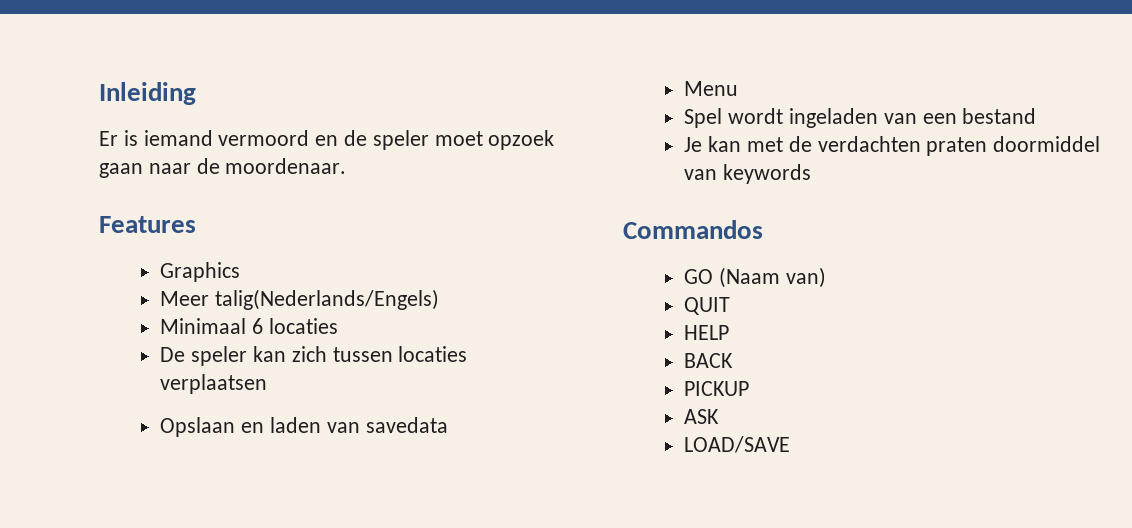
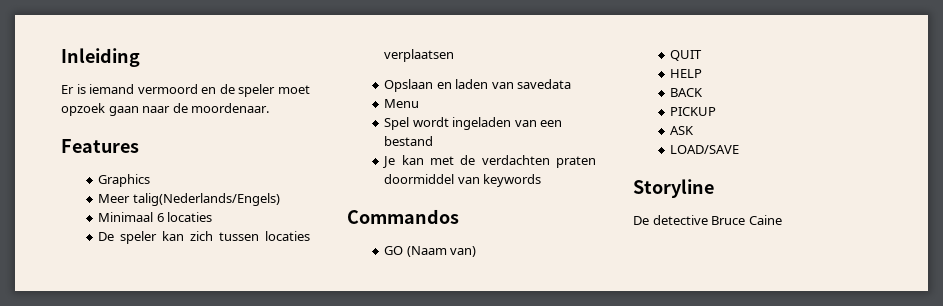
(791, 444) none -> [633,179,714,198] [633,215,782,225] // Storyline // De detective Bruce Caine

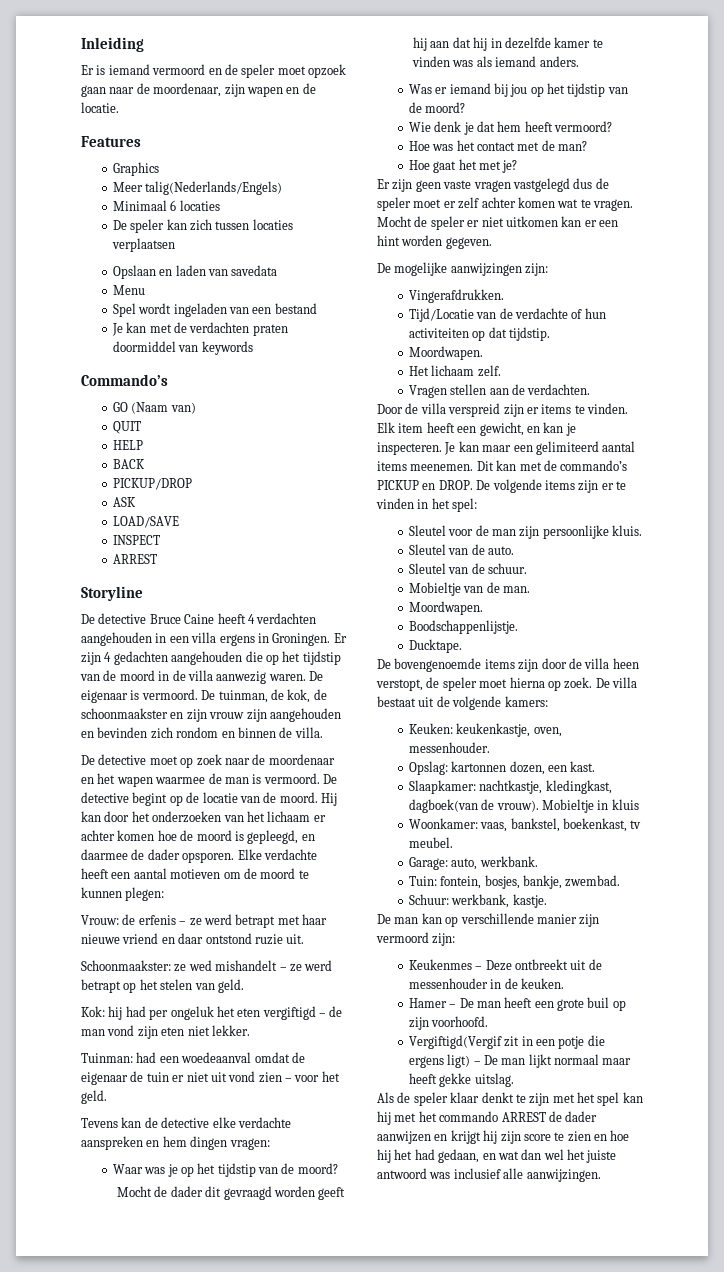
[191,103,270,113] moordenaar. -> [153,83,316,97] [81,102,119,113] moordenaar, zijn wapen en de locatie.
[347,209,459,224] Commandos -> [81,374,168,386] Commando’s
[670,107,717,116] PICKUP -> [112,478,192,490] PICKUP/DROP
(740, 149) none -> [112,535,160,545] [112,554,157,564] // INSPECT // ARREST
(782, 220) none -> [217,613,317,624] [81,632,347,646] [81,651,341,665] [80,670,323,684] [81,689,327,703] [81,708,341,722] [81,727,323,739] [81,754,335,768] [81,773,337,787] [81,792,337,806] [81,811,326,823] [81,830,315,844] [81,849,317,863] [81,868,309,879] [81,887,165,901] [81,914,327,928] [81,933,305,945] [81,960,333,972] [81,979,244,993] [81,1006,343,1020] [81,1025,250,1039] [81,1052,305,1063] [81,1071,340,1085] [81,1090,107,1104] [81,1117,291,1128] [81,1136,270,1150] [112,1163,338,1177] [117,1186,346,1200] [413,37,603,51] [412,56,579,67] [408,83,628,97] [408,102,466,113] [408,121,613,135] [408,140,588,151] [408,159,518,173] [377,178,609,192] [377,197,633,211] [377,216,618,230] [377,235,492,249] [377,262,549,276] [408,289,504,303] [408,308,606,322] [408,327,550,341] [408,346,483,360] [408,365,501,377] [408,384,591,398] [377,403,628,417] [377,422,576,436] [377,441,636,455] [377,460,628,471] [377,479,626,493] [376,498,478,512] [408,525,643,539] [408,544,514,555] [408,563,527,574] [408,582,530,596] [408,601,483,615] [408,620,518,634] [408,639,462,653] [377,658,639,672] [376,677,637,691] [377,696,548,710] [408,723,562,737] [408,742,490,753] [408,761,596,775] [408,780,612,794] [408,799,639,813] [408,818,642,832] [408,837,453,848] [408,856,538,870] [408,875,621,889] [408,894,547,908] [377,913,600,927] [376,932,456,946] [408,959,602,971] [408,978,564,989] [408,997,626,1011] [408,1016,489,1030] [408,1035,605,1049] [408,1054,632,1068] [408,1073,514,1087] [377,1092,643,1106] [377,1111,598,1125] [377,1130,630,1144] [377,1149,617,1163] [377,1168,601,1182] heeft 4 verdachten aangehouden in een villa ergens in Groningen. Er zijn 4 gedachten aangehouden die op het tijdstip van de moord in de villa aanwezig waren. De eigenaar is vermoord. De tuinman, de kok, de schoonmaakster en zijn vrouw zijn aangehouden en bevinden zich rondom en binnen de villa. // De detective moet op zoek naar de moordenaar en het wapen waarmee de man is vermoord. De detective begint op de locatie van de moord. Hij kan door het onderzoeken van het lichaam er achter komen hoe de moord is gepleegd, en daarmee de dader opsporen. Elke verdachte heeft een aantal motieven om de moord te kunnen plegen: // Vrouw: de erfenis – ze werd betrapt met haar nieuwe vriend en daar ontstond ruzie uit. // Schoonmaakster: ze wed mishandelt – ze werd betrapt op het stelen van geld. // Kok: hij had per ongeluk het eten vergiftigd – de man vond zijn eten niet lekker. // Tuinman: had een woedeaanval omdat de eigenaar de tuin er niet uit vond zien – voor het geld. // Tevens kan de detective elke verdachte aanspreken en hem dingen vragen: // Waar was je op het tijdstip van de moord? // Mocht de dader dit gevraagd worden geeft hij aan dat hij in dezelfde kamer te vinden was als iemand anders. // Was er iemand bij jou op het tijdstip van de moord? // Wie denk je dat hem heeft vermoord? // Hoe was het contact met de man? // Hoe gaat het met je? // Er zijn geen vaste vragen vastgelegd dus de speler moet er zelf achter komen wat te vragen. Mocht de speler er niet uitkomen kan er een hint worden gegeven. // De mogelijke aanwijzingen zijn: // Vingerafdrukken. // Tijd/Locatie van de verdachte of hun activiteiten op dat tijdstip. // Moordwapen. // Het lichaam zelf. // Vragen stellen aan de verdachten. // Door de villa verspreid zijn er items te vinden. Elk item heeft een gewicht, en kan je inspecteren. Je kan maar een gelimiteerd aantal items meenemen. Dit kan met de commando’s PICKUP en DROP. De volgende items zijn er te vinden in het spel: // Sleutel voor de man zijn persoonlijke kluis. // Sleutel van de auto. // Sleutel van de schuur. // Mobieltje van de man. // Moordwapen. // Boodschappenlijstje. // Ducktape. // De bovengenoemde items zijn door de villa heen verstopt, de speler moet hierna op zoek. De villa bestaat uit de volgende kamers: // Keuken: keukenkastje, oven, messenhouder. // Opslag: kartonnen dozen, een kast. // Slaapkamer: nachtkastje, kledingkast, dagboek(van de vrouw). Mobieltje in kluis // Woonkamer: vaas, bankstel, boekenkast, tv meubel. // Garage: auto, werkbank. // Tuin: fontein, bosjes, bankje, zwembad. // Schuur: werkbank, kastje. // De man kan op verschillende manier zijn vermoord zijn: // Keukenmes – Deze ontbreekt uit de messenhouder in de keuken. // Hamer – De man heeft een grote buil op zijn voorhoofd. // Vergiftigd(Vergif zit in een potje die ergens ligt) – De man lijkt normaal maar heeft gekke uitslag. // Als de speler klaar denkt te zijn met het spel kan hij met het commando ARREST de dader aanwijzen en krijgt hij zijn score te zien en hoe hij het had gedaan, en wat dan wel het juiste antwoord was inclusief alle aanwijzingen.

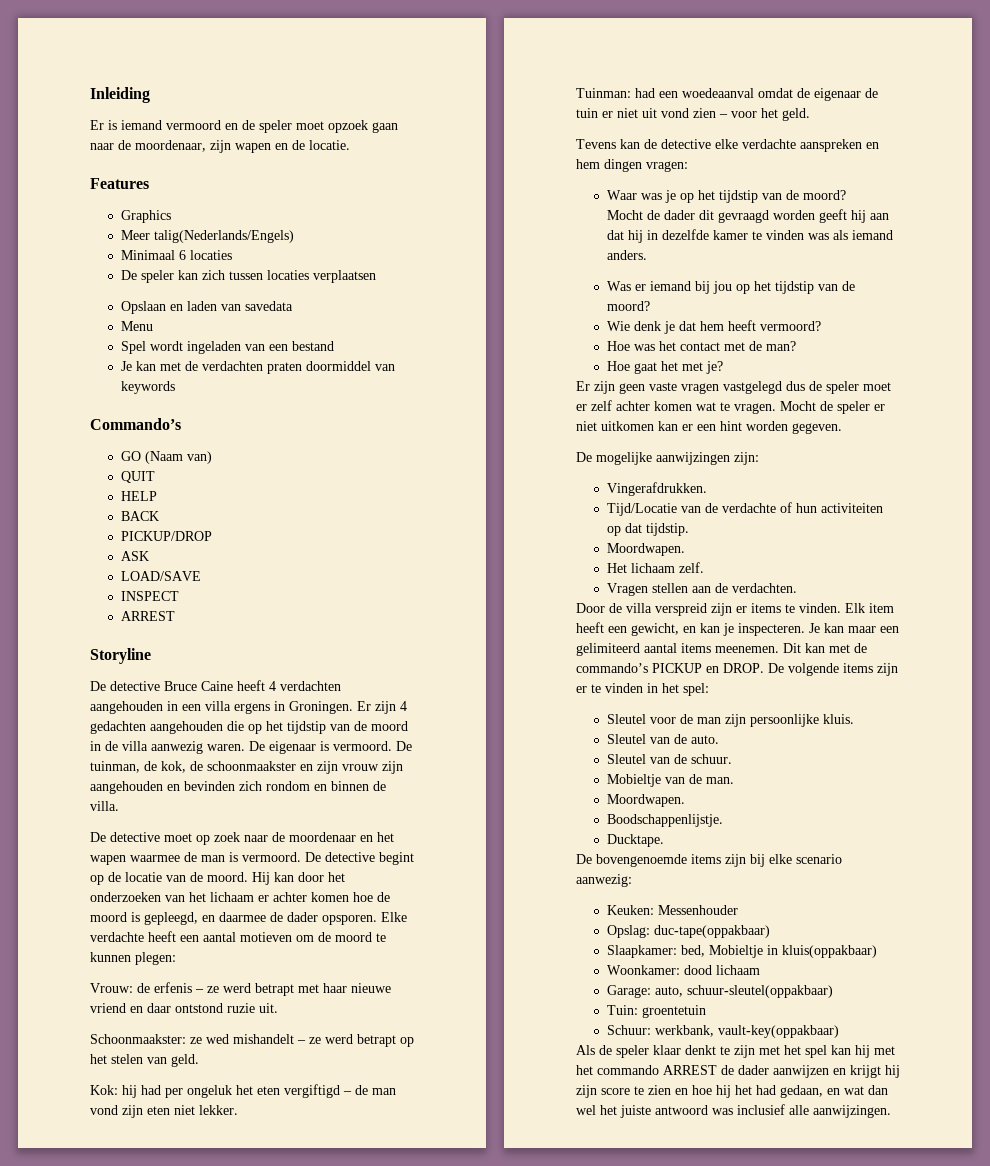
[541,658,639,669] [376,677,637,691] [377,696,548,710] [408,723,562,737] [408,742,490,753] [408,761,596,775] [408,780,612,794] [408,799,539,813] door de villa heen verstopt, de speler moet hierna op zoek. De villa bestaat uit de volgende kamers: // Keuken: keukenkastje, oven, messenhouder. // Opslag: kartonnen dozen, een kast. // Slaapkamer: nachtkastje, kledingkast, dagboek(van de vrouw). -> [750,854,842,867] [576,874,632,887] [606,905,738,915] [606,925,770,938] [606,945,705,958] bij elke scenario aanwezig: // Keuken: Messenhouder // Opslag: duc-tape(oppakbaar) // Slaapkamer: bed,
[611,799,639,810] kluis -> [781,945,877,958] kluis(oppakbaar)
[480,818,642,832] [408,837,453,848] vaas, bankstel, boekenkast, tv meubel. -> [683,965,760,975] dood lichaam
[479,856,538,867] werkbank. -> [686,985,833,998] schuur-sleutel(oppakbaar)
[440,875,621,889] [408,894,547,908] [377,913,600,927] [376,932,456,946] [408,959,602,971] [408,978,564,989] [408,997,626,1011] [408,1016,489,1030] [408,1035,605,1049] [408,1054,632,1068] [408,1073,514,1087] fontein, bosjes, bankje, zwembad. // Schuur: werkbank, kastje. // De man kan op verschillende manier zijn vermoord zijn: // Keukenmes – Deze ontbreekt uit de messenhouder in de keuken. // Hamer – De man heeft een grote buil op zijn voorhoofd. // Vergiftigd(Vergif zit in een potje die ergens ligt) – De man lijkt normaal maar heeft gekke uitslag. -> [641,1005,706,1018] [606,1025,839,1038] groentetuin // Schuur: werkbank, vault-key(oppakbaar)

